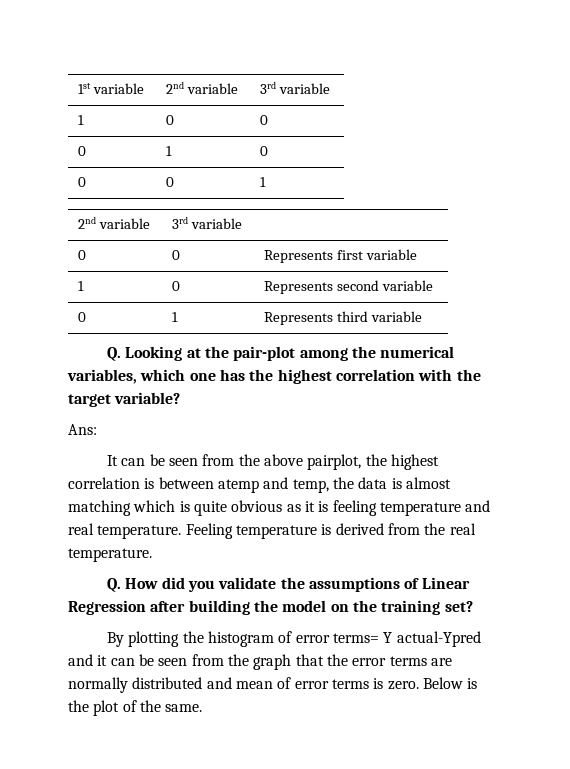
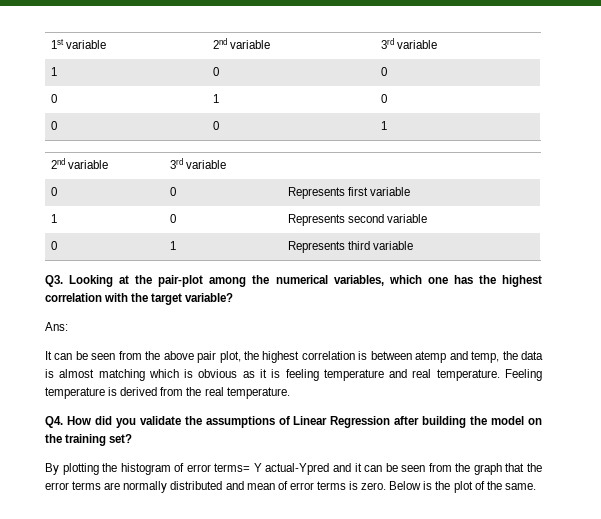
[106,347,121,361] Q. -> [45,275,63,287] Q3.
[307,454,362,470] pairplot, -> [197,351,241,363] pair plot,
[193,501,227,516] quite -> (194, 373) none
[106,578,121,592] Q. -> [45,416,63,428] Q4.

